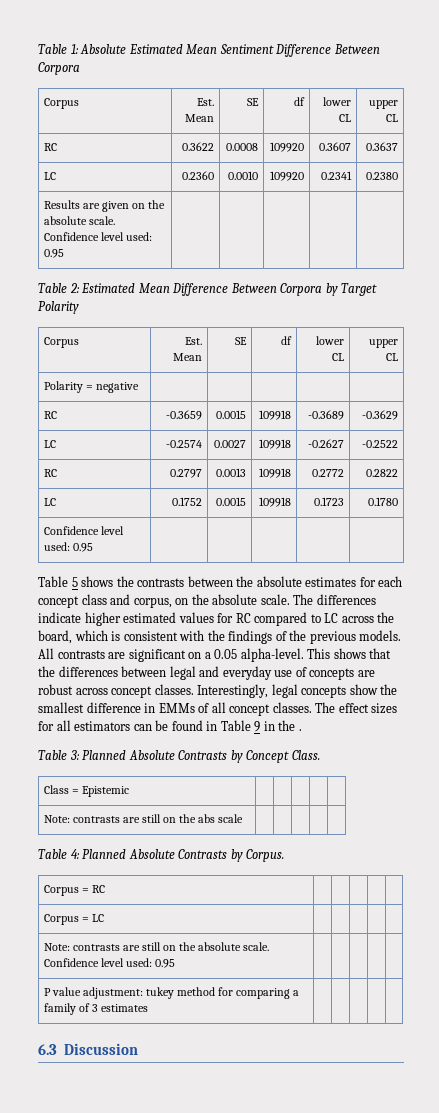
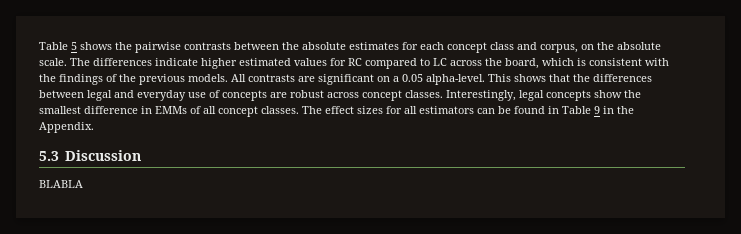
[38,44,380,57] [38,62,80,75] [43,98,79,109] [197,98,215,106] [185,114,215,122] [247,98,260,106] [294,97,306,106] [323,97,352,106] [339,114,352,122] [369,100,399,109] [386,114,399,122] [43,143,57,151] [182,142,215,151] [226,143,259,151] [270,142,305,152] [319,142,352,151] [366,142,399,151] [43,172,56,180] [182,171,215,180] [228,171,259,180] [270,171,305,181] [321,171,353,180] [366,172,399,180] [43,200,166,212] [43,216,115,225] [43,232,152,241] [43,249,64,258] [38,283,378,296] [38,301,79,314] [43,337,79,348] [185,337,203,345] [173,353,203,361] [235,337,248,345] [281,336,293,345] [316,336,345,345] [332,353,345,361] [369,339,399,348] [386,353,399,361] [43,381,139,393] [43,411,57,419] [166,410,203,420] [216,410,247,419] [259,410,292,420] [308,410,345,420] [362,410,399,420] [43,440,56,448] [166,440,203,448] [214,440,247,448] [259,439,292,449] [308,439,345,448] [362,440,399,448] [43,469,57,477] [170,469,203,478] [216,468,247,477] [259,468,292,478] [312,469,345,477] [366,469,399,477] [43,498,56,506] [172,497,203,506] [216,497,247,506] [259,497,292,507] [314,497,345,506] [368,497,399,506] [43,526,124,535] [43,542,93,552] [38,576,68,587] Table 1: Absolute Estimated Mean Sentiment Difference Between Corpora // Corpus | Est. Mean | SE | df | lower CL | upper CL // RC | 0.3622 | 0.0008 | 109920 | 0.3607 | 0.3637 // LC | 0.2360 | 0.0010 | 109920 | 0.2341 | 0.2380 // Results are given on the absolute scale. Confidence level used: 0.95 | | | | | // Table 2: Estimated Mean Difference Between Corpora by Target Polarity // Corpus | Est. Mean | SE | df | lower CL | upper CL // Polarity = negative | | | | | // RC | -0.3659 | 0.0015 | 109918 | -0.3689 | -0.3629 // LC | -0.2574 | 0.0027 | 109918 | -0.2627 | -0.2522 // RC | 0.2797 | 0.0013 | 109918 | 0.2772 | 0.2822 // LC | 0.1752 | 0.0015 | 109918 | 0.1723 | 0.1780 // Confidence level used: 0.95 | | | | | // Table -> [39,42,68,50] Table
(134, 581) none -> [135,42,181,53] pairwise
[298,729,302,731] [38,750,320,763] [43,785,129,797] [43,814,244,823] [38,849,285,862] [43,885,105,896] [43,914,104,925] [43,942,270,951] [43,958,176,968] [43,987,300,999] [43,1003,149,1015] [38,1044,57,1055] . // Table 3: Planned Absolute Contrasts by Concept Class. // Class = Epistemic | | | | | // Note: contrasts are still on the abs scale | | | | | // Table 4: Planned Absolute Contrasts by Corpus. // Corpus = RC | | | | | // Corpus = LC | | | | | // Note: contrasts are still on the absolute scale. Confidence level used: 0.95 | | | | | // P value adjustment: tukey method for comparing a family of 3 estimates | | | | | // 6.3 -> [39,122,94,133] [39,151,59,161] Appendix. // 5.3
(138, 1049) none -> [39,180,83,188] // BLABLA

